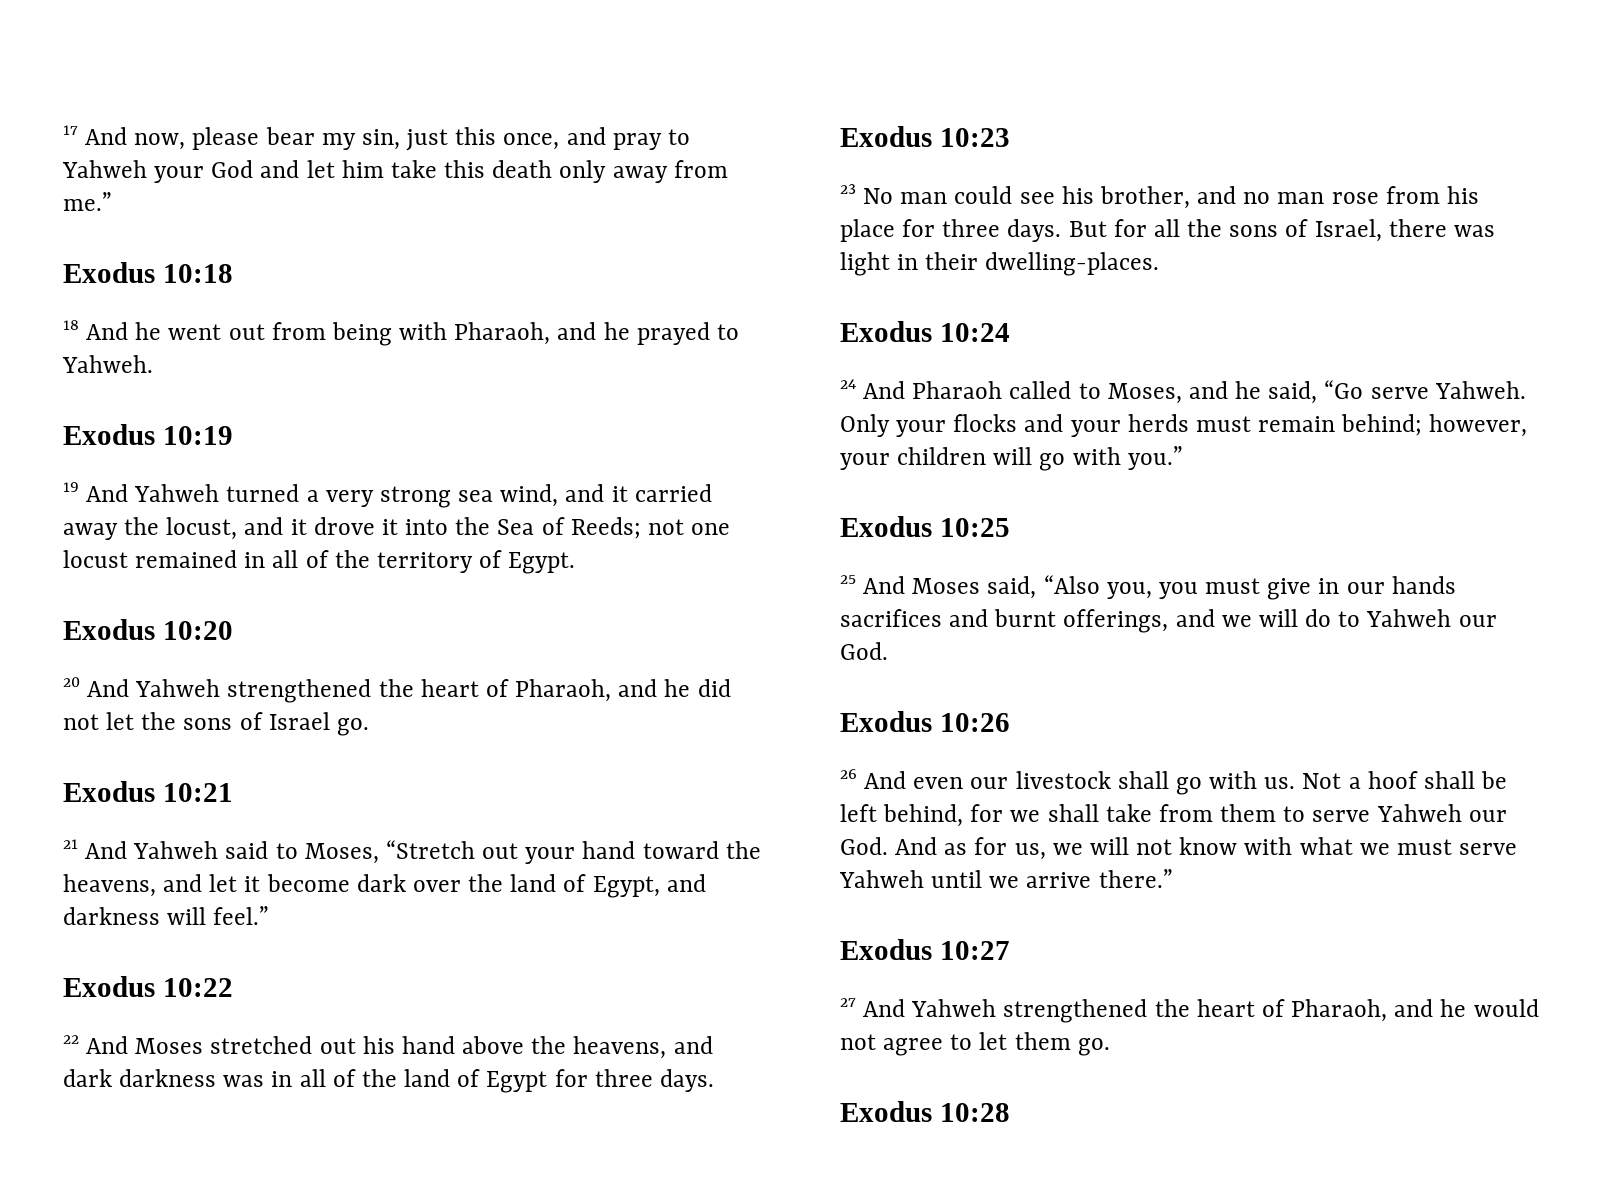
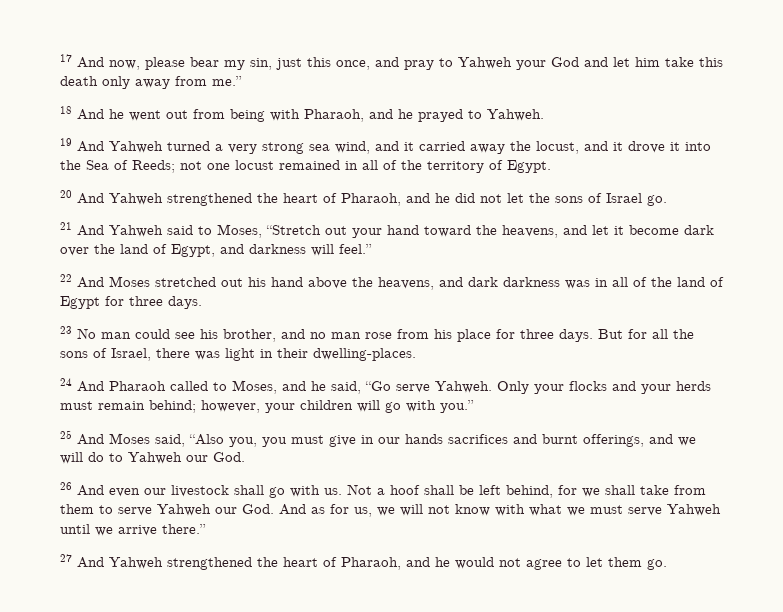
[63,262,233,283] // Exodus 10:18 -> (242, 81) none
[63,424,233,445] // Exodus 10:19 -> (544, 115) none
[63,619,233,640] // Exodus 10:20 -> (551, 166) none
[63,781,233,802] // Exodus 10:21 -> (667, 200) none
[63,976,233,997] // Exodus 10:22 -> (372, 249) none
[840,126,1010,147] // Exodus 10:23 -> (202, 302) none
[840,321,1010,342] // Exodus 10:24 -> (416, 354) none
[840,516,1010,537] // Exodus 10:25 -> (474, 406) none
[840,711,1010,732] // Exodus 10:26 -> (245, 457) none
[840,939,1010,960] // Exodus 10:27 -> (206, 529) none
[840,1101,1010,1122] // Exodus 10:28 -> (667, 564) none

